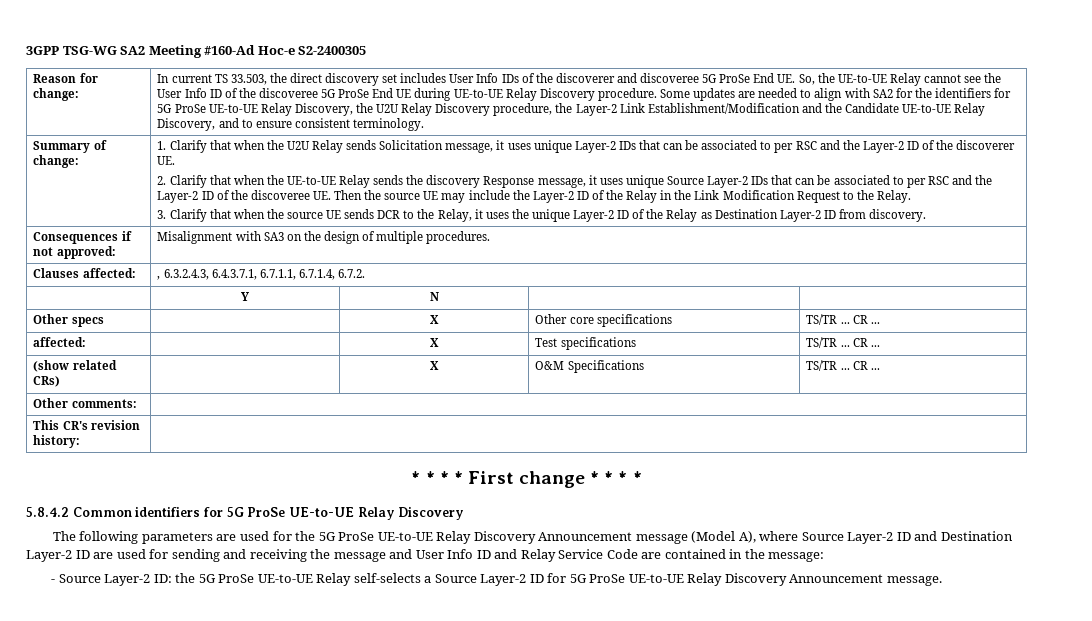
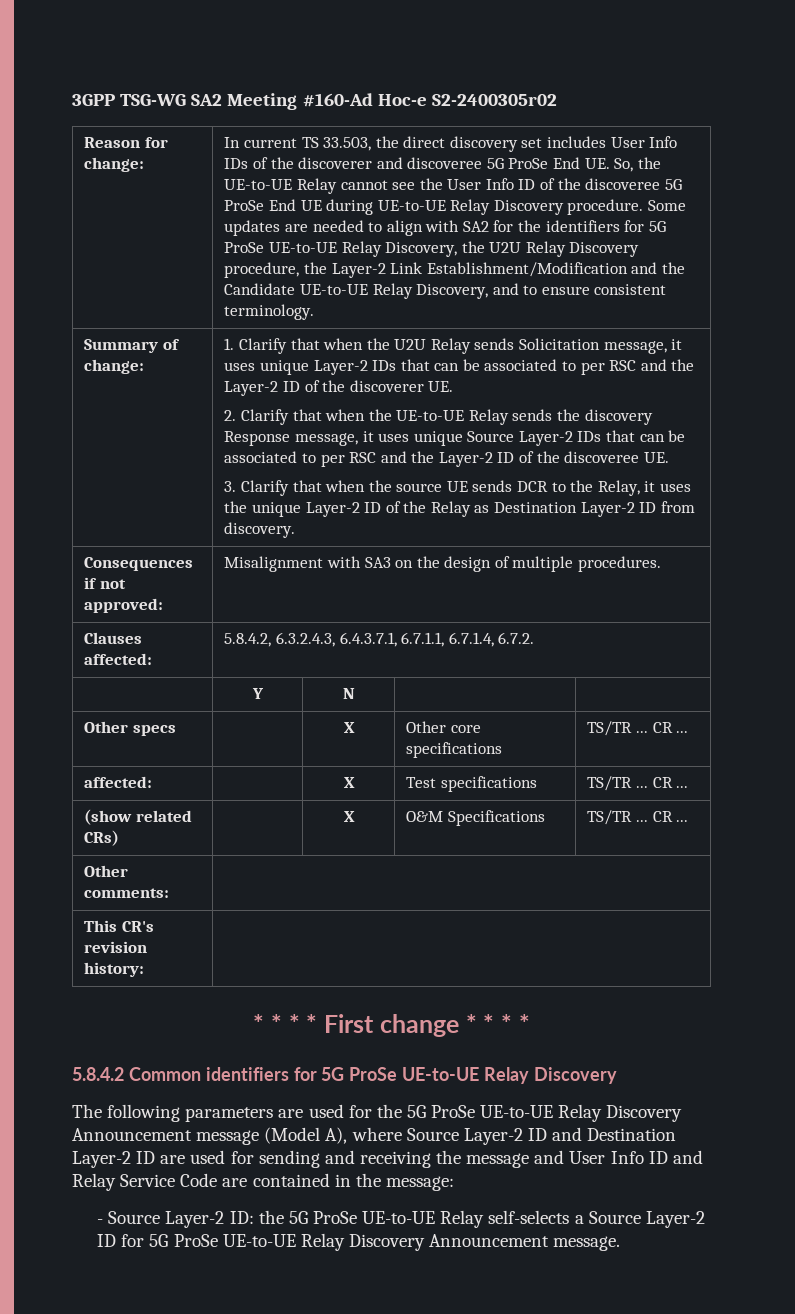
[298,46,367,55] S2-2400305 -> [431,94,557,106] S2-2400305r02
[334,190,912,203] Then the source UE may include the Layer-2 ID of the Relay in the Link Modification Request to the Relay. -> (669, 457) none
[157,276,161,280] , -> [224,633,272,647] 5.8.4.2,

